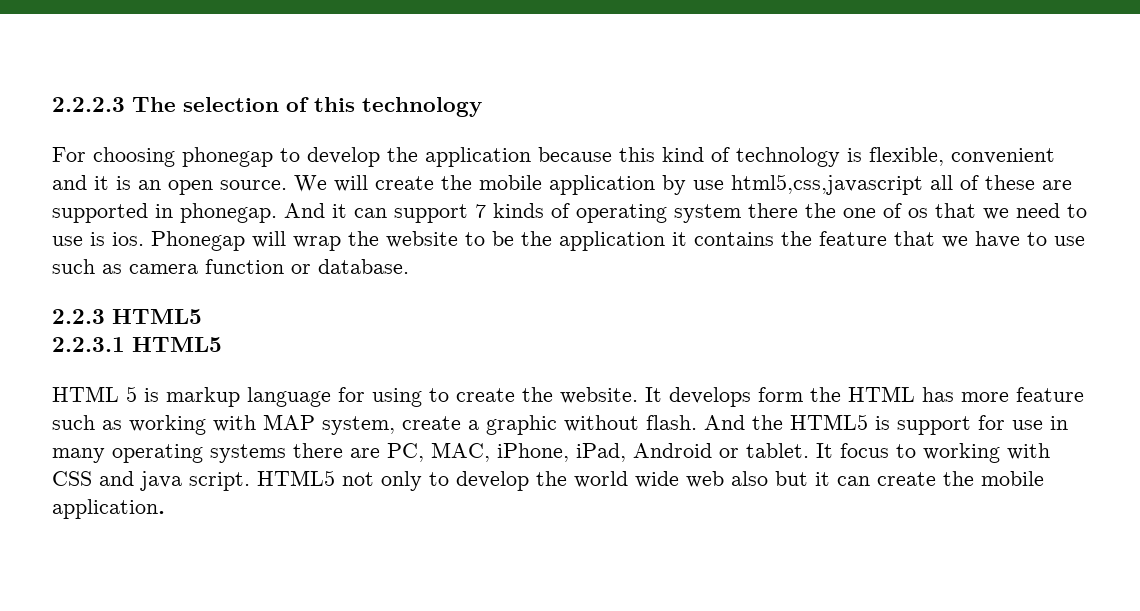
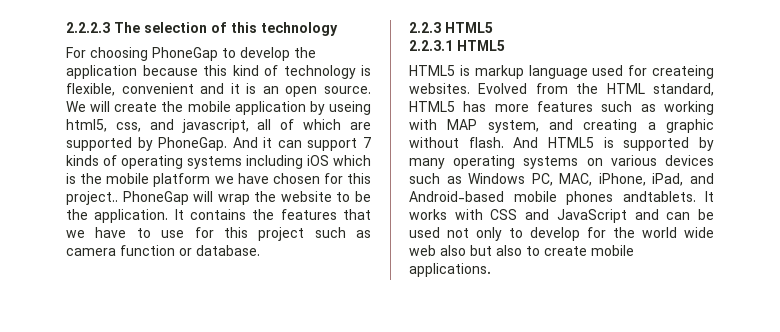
[182,147,273,167] phonegap -> [152,47,218,61] PhoneGap
[693,174,923,195] use html5,css,javascript -> [329,101,371,115] [66,119,249,133] useing html5, css, and javascript,
[985,175,1035,190] these -> [303,119,342,130] which
[155,203,277,223] in phonegap. -> [137,137,228,151] by PhoneGap.
[674,203,1087,223] [52,231,245,251] system there the one of os that we need to use is ios. Phonegap -> [187,155,371,169] [66,173,371,187] [66,191,189,205] systems including iOS which is the mobile platform we have chosen for this project.. PhoneGap
[559,231,687,251] application it -> [94,209,184,223] application. It
[819,231,887,246] feature -> [280,209,337,220] features
(1085, 241) none -> [194,227,305,241] for this project
[52,386,137,402] HTML 5 -> [409,65,455,76] HTML5
[338,386,915,407] for using to create the website. It develops form the HTML -> [592,65,714,79] [409,83,714,96] [409,101,455,112] used for createing websites. Evolved from the HTML standard, HTML5
[1016,387,1084,402] feature -> [537,101,593,112] features
[402,416,461,430] create -> [549,119,638,133] and creating
[752,414,1068,435] [52,442,1050,463] [52,470,335,491] the HTML5 is support for use in many operating systems there are PC, MAC, iPhone, iPad, Android or tablet. It focus to working with CSS and java script. HTML5 -> [548,137,714,151] [409,155,714,169] [409,173,714,186] [409,191,714,205] [409,209,714,223] [409,227,440,238] HTML5 is supported by many operating systems on various devices such as Windows PC, MAC, iPhone, iPad, and Android-based mobile phones andtablets. It works with CSS and JavaScript and can be used
(529, 481) none -> [587,227,606,238] for
[815,471,1044,486] [52,499,165,519] it can create the mobile application. -> [496,245,634,256] [409,263,491,277] also to create mobile applications.

